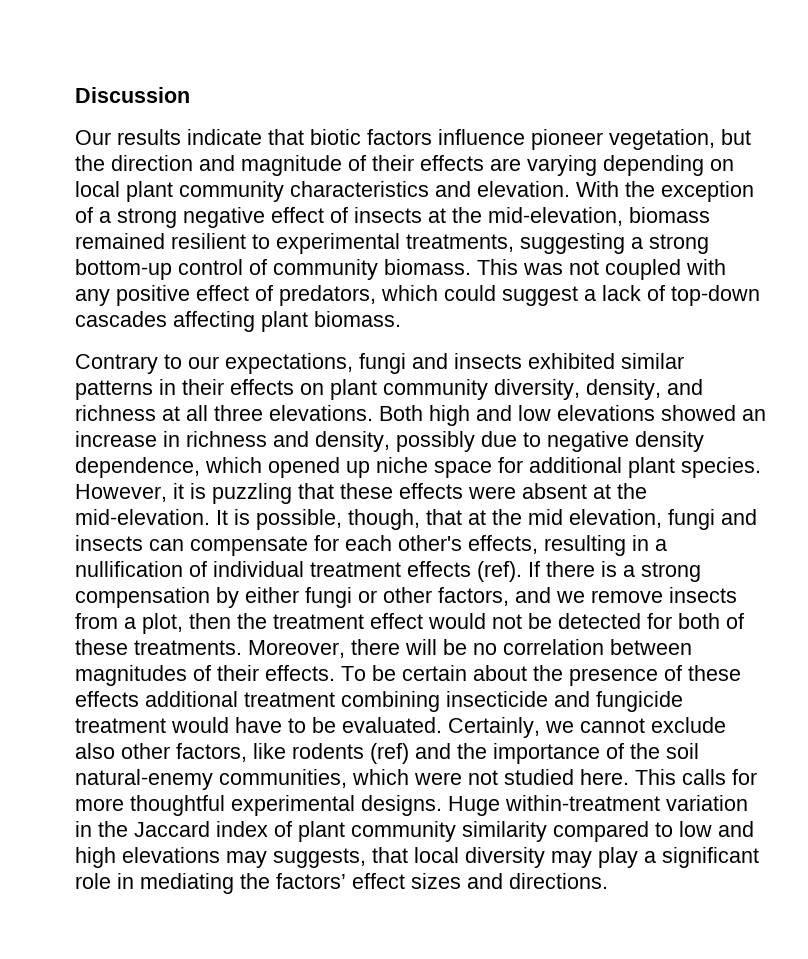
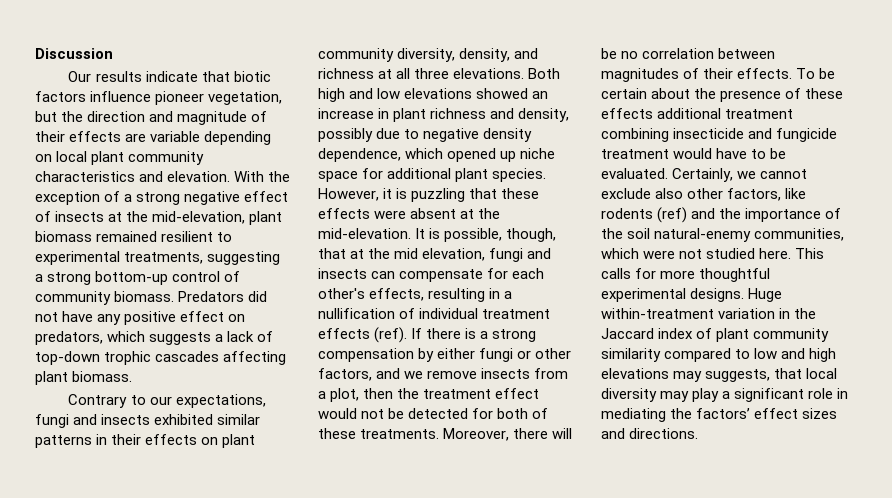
[527,155,597,176] varying -> [150,131,201,142] variable
(623, 216) none -> [249,211,283,225] plant
[477,259,726,280] This was not coupled with -> [178,291,268,302] [35,311,94,322] Predators did not have
[255,285,273,301] of -> [228,314,246,322] on
[444,285,578,306] could suggest -> [149,332,212,345] suggests
(760, 295) none -> [104,351,152,365] trophic
(180, 439) none -> [393,108,427,122] plant

